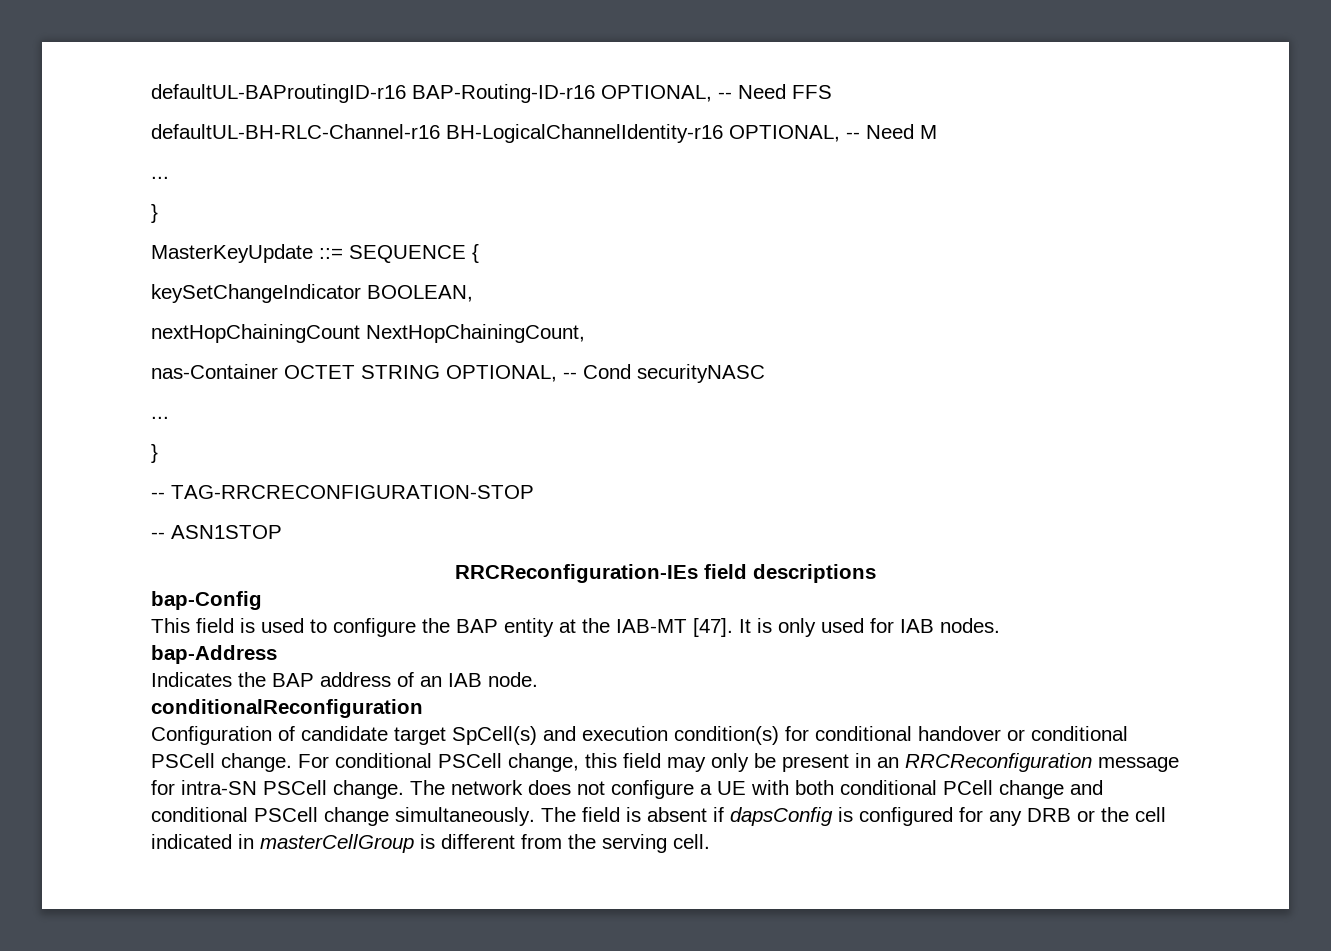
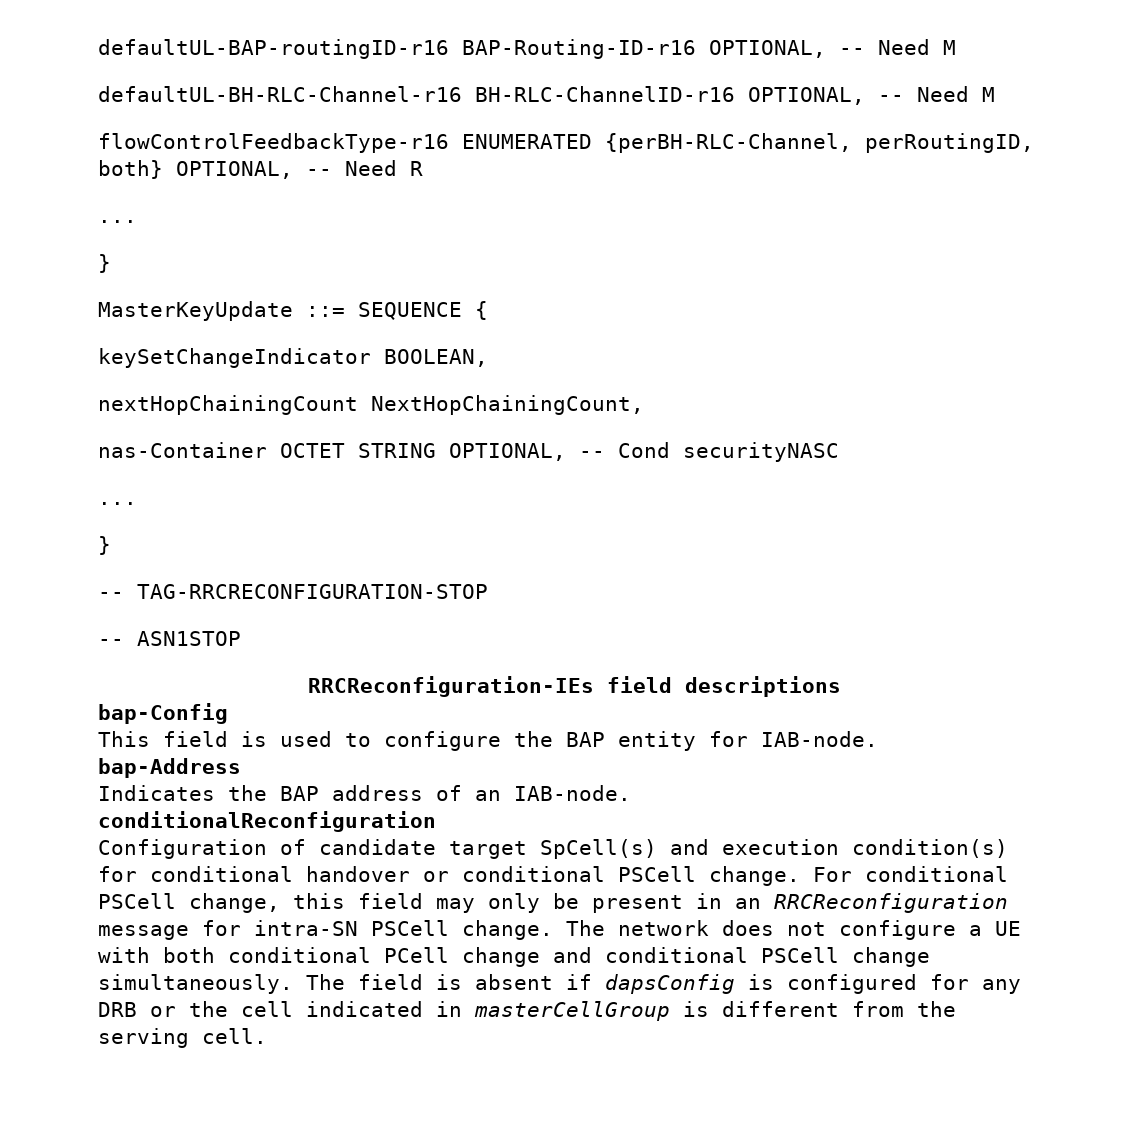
[151,84,406,103] defaultUL-BAProutingID-r16 -> [98,39,449,59] defaultUL-BAP-routingID-r16
[792,85,832,99] FFS -> [943,40,956,55] M
[446,124,937,143] BH-LogicalChannelIdentity-r16 OPTIONAL, -- Need M -> [475,86,995,105] [98,133,1034,153] [98,160,423,179] BH-RLC-ChannelID-r16 OPTIONAL, -- Need M // flowControlFeedbackType-r16 ENUMERATED {perBH-RLC-Channel, perRoutingID, both} OPTIONAL, -- Need R
[559,618,1000,637] at the IAB-MT [47]. It is only used for IAB nodes. -> [709,731,878,747] for IAB-node.
[448,672,538,687] IAB node. -> [514,785,631,801] IAB-node.

